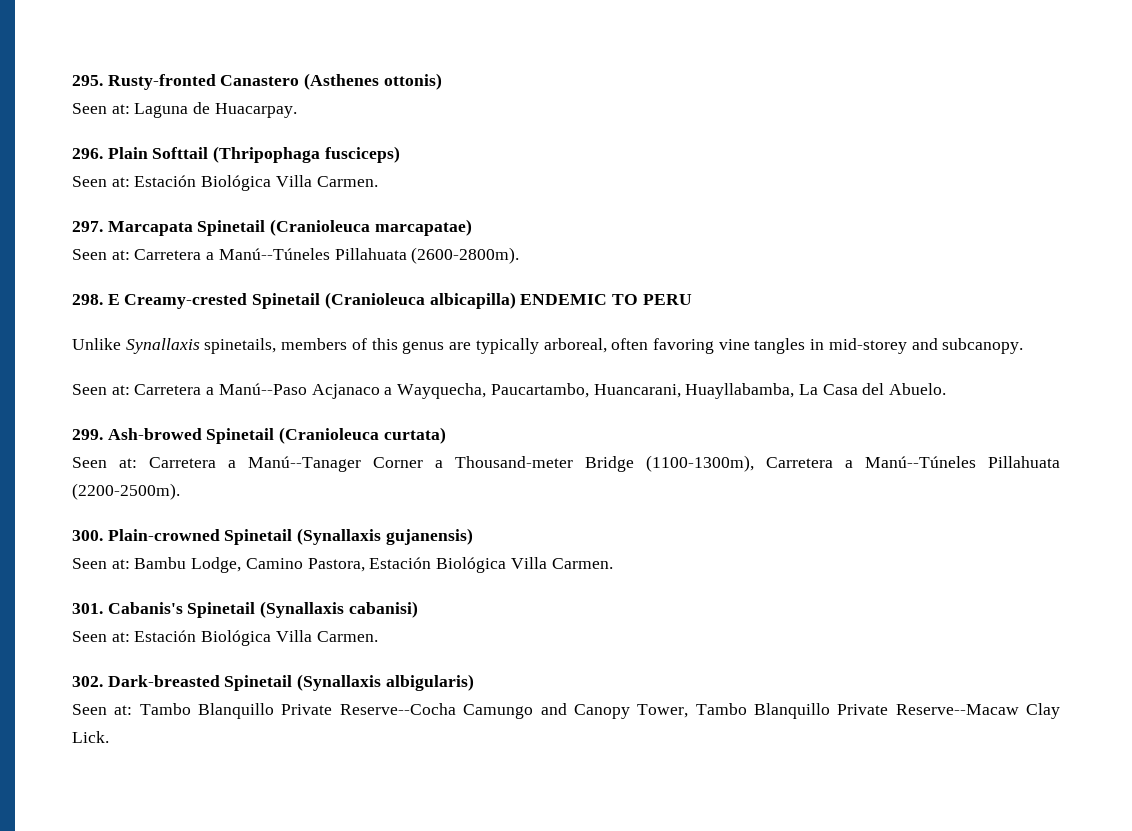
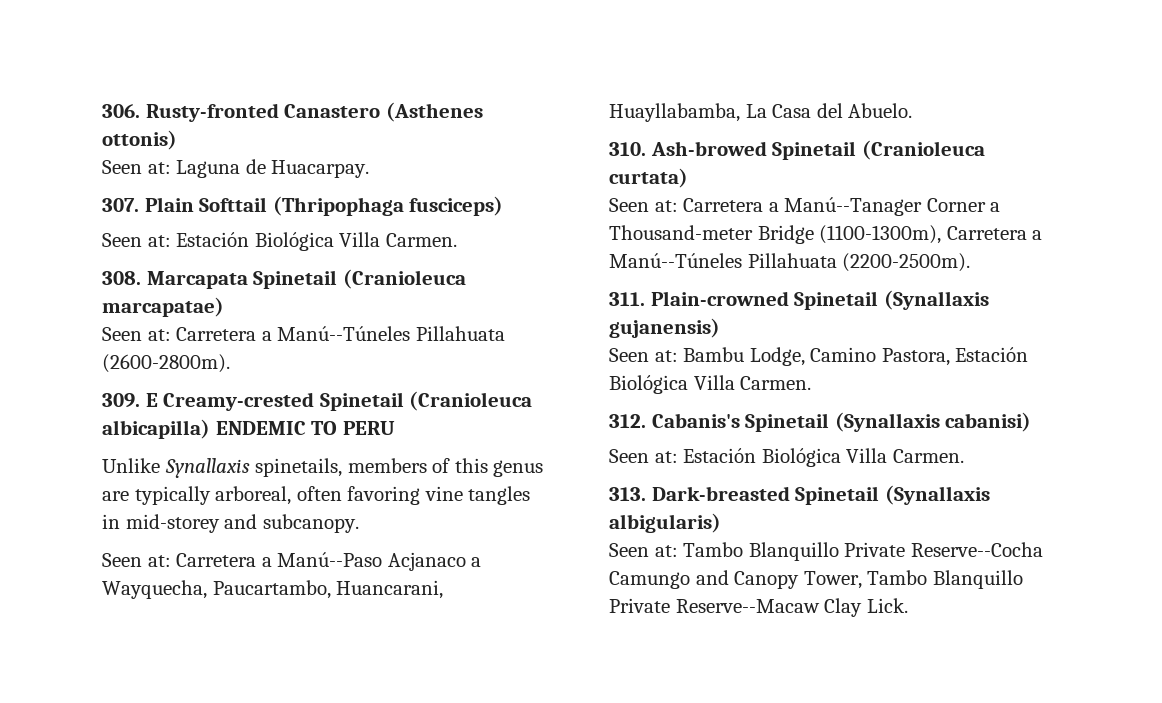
[72,75,103,86] 295. -> [102,104,140,118] 306.
[72,148,103,159] 296. -> [102,198,139,212] 307.
[72,221,103,232] 297. -> [102,271,141,285] 308.
[72,294,103,305] 298. -> [102,393,140,408] 309.
[72,429,103,440] 299. -> [609,142,646,156] 310.
[72,530,103,541] 300. -> [609,292,645,306] 311.
[72,603,103,614] 301. -> [609,414,646,428] 312.
[72,676,103,687] 302. -> [609,487,646,501] 313.

